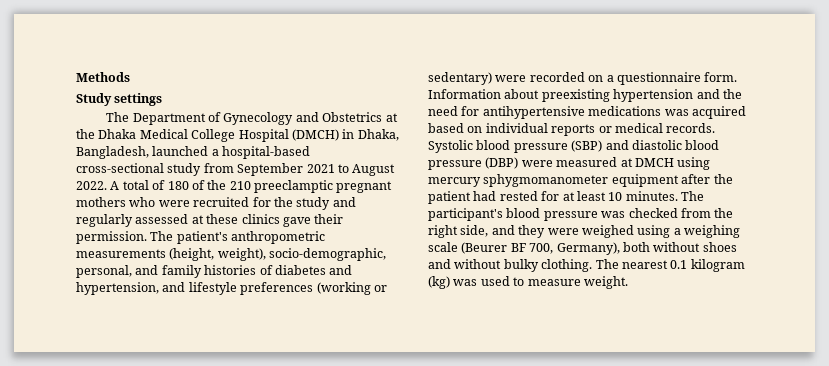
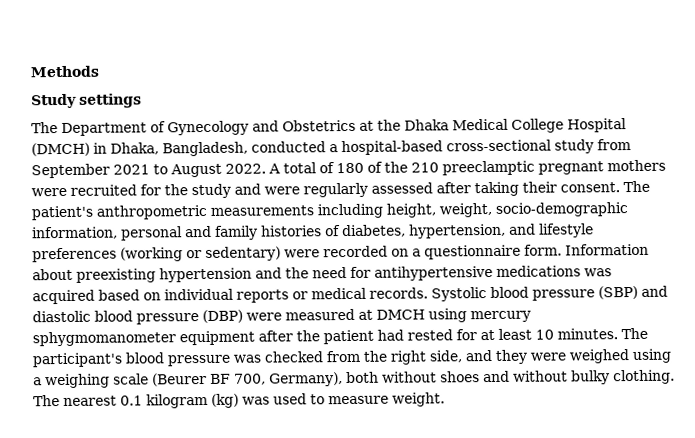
[152,146,209,156] launched -> [251,141,326,153] conducted
[129,197,156,207] who -> (666, 165) none
(356, 202) none -> [264,186,300,195] were
[191,214,344,227] [76,231,326,244] [76,248,387,261] [76,265,132,278] at these clinics gave their permission. The patient's anthropometric measurements (height, weight), socio-demographic, personal, -> [436,180,650,197] [31,202,628,221] [32,226,183,241] after taking their consent. The patient's anthropometric measurements including height, weight, socio-demographic information, personal
[274,265,353,275] diabetes and -> [342,224,406,238] diabetes,

